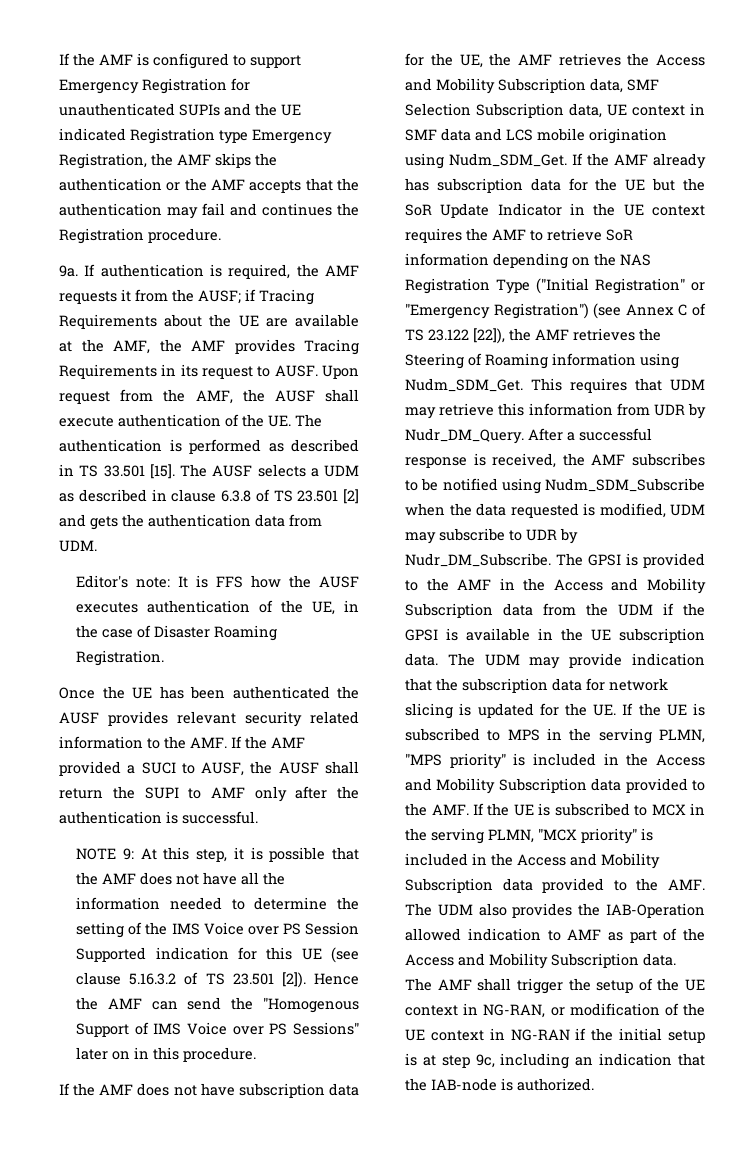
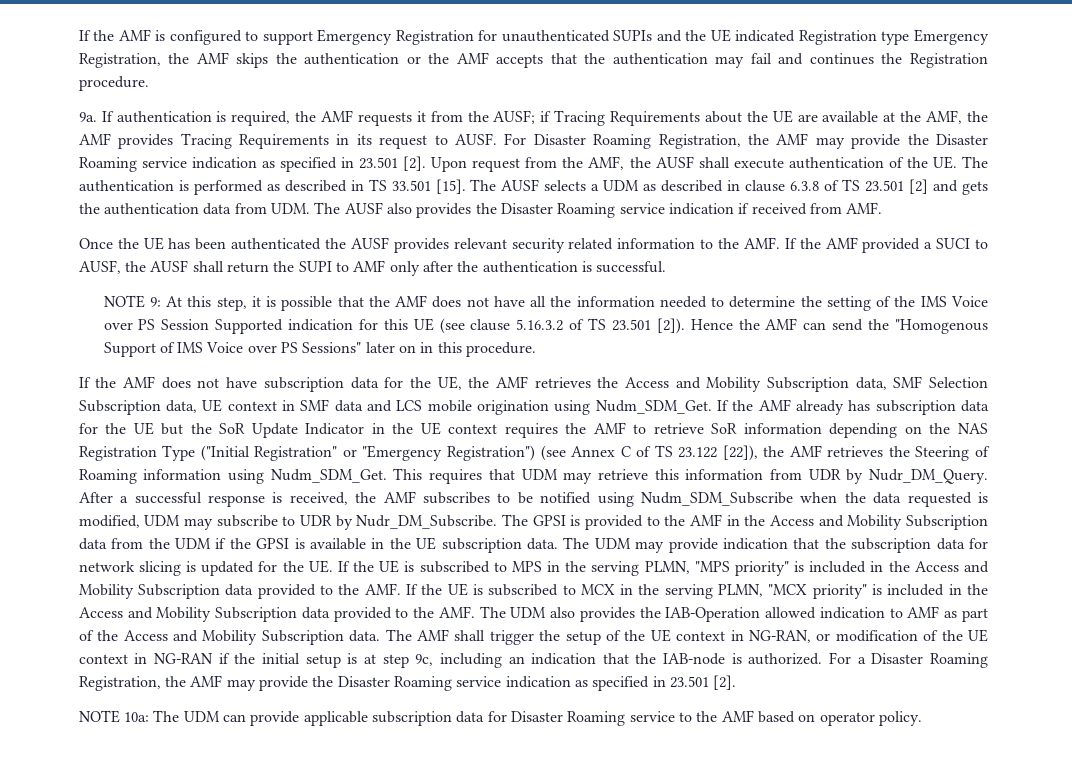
(318, 371) none -> [504,133,989,149] [78,156,427,172] For Disaster Roaming Registration, the AMF may provide the Disaster Roaming service indication as specified in 23.501 [2].
[76,575,360,588] [76,600,359,615] [76,625,278,641] [76,650,165,666] // Editor's note: It is FFS how the AUSF executes authentication of the UE, in the case of Disaster Roaming Registration. -> [314,202,883,218] The AUSF also provides the Disaster Roaming service indication if received from AMF.
(595, 1084) none -> [829,652,989,668] [78,675,737,691] [78,710,922,726] For a Disaster Roaming Registration, the AMF may provide the Disaster Roaming service indication as specified in 23.501 [2]. // NOTE 10a: The UDM can provide applicable subscription data for Disaster Roaming service to the AMF based on operator policy.

